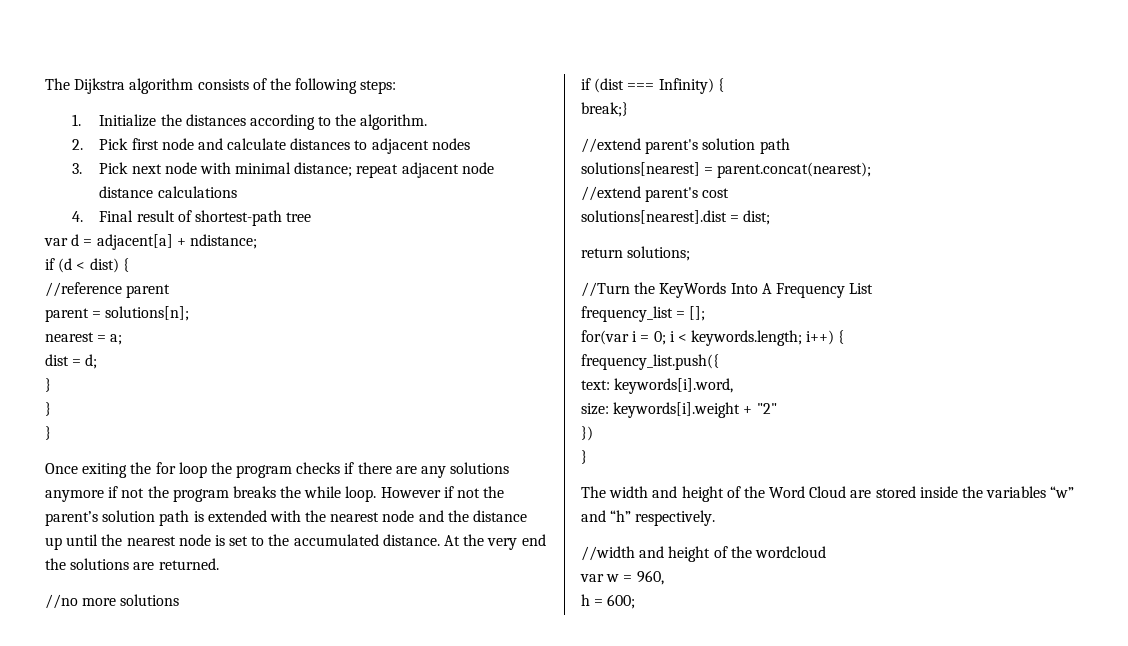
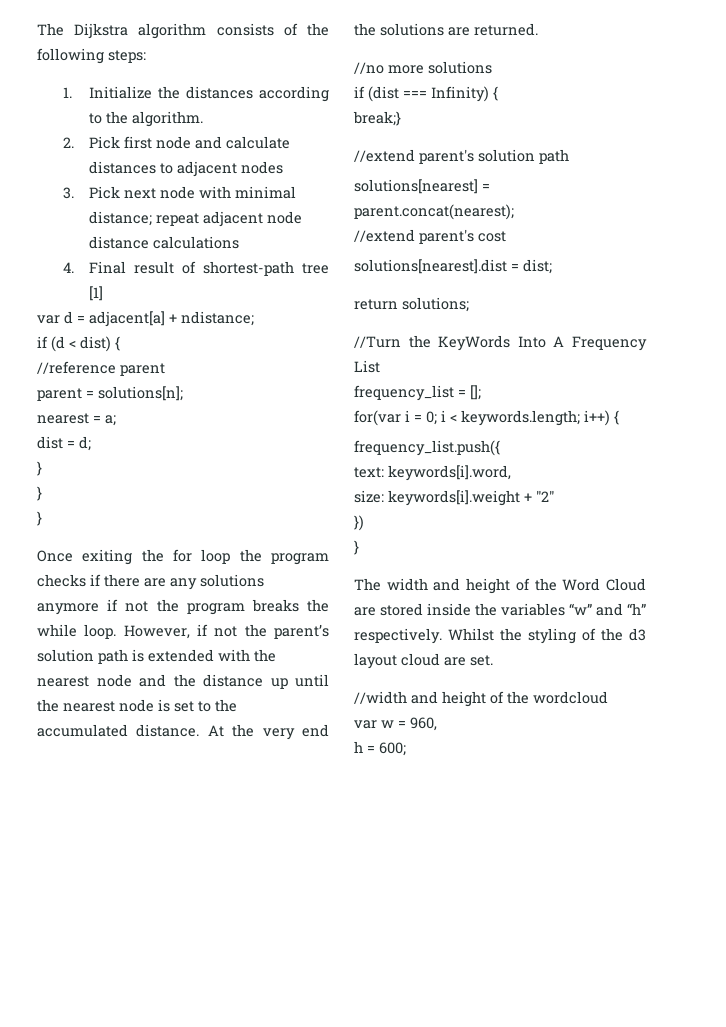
(312, 217) none -> [89,286,104,301] [1]
[380,487,441,498] However -> [123,625,190,639] However,
(716, 518) none -> [448,628,646,644] [354,653,493,669] Whilst the styling of the d3 layout cloud are set.

